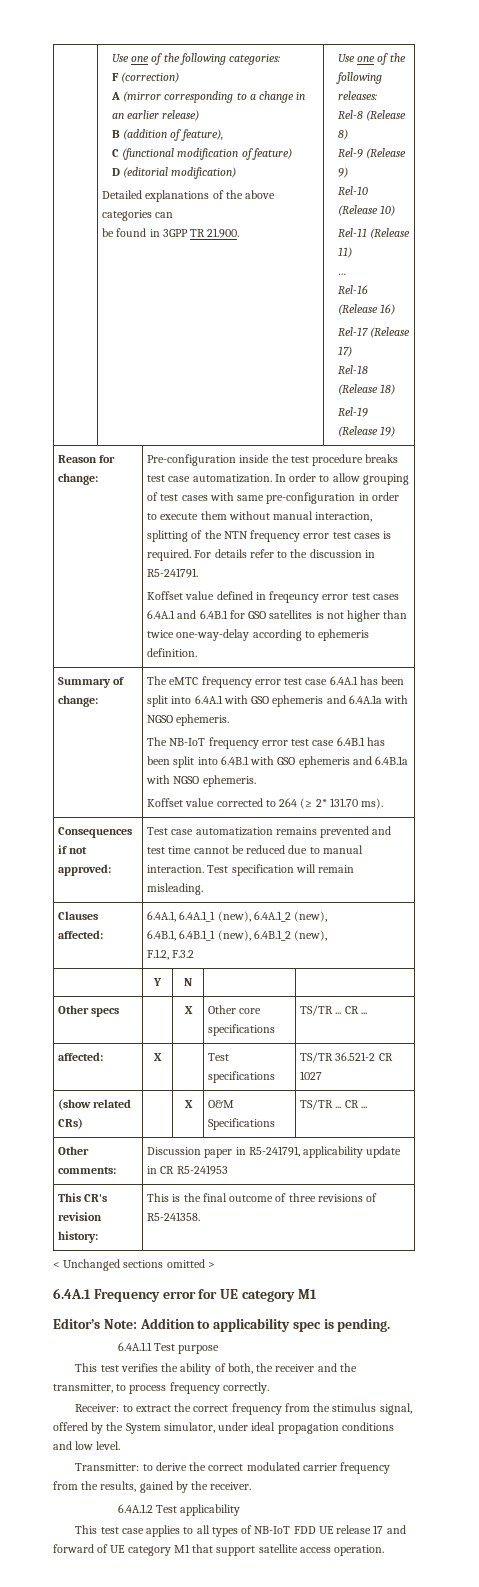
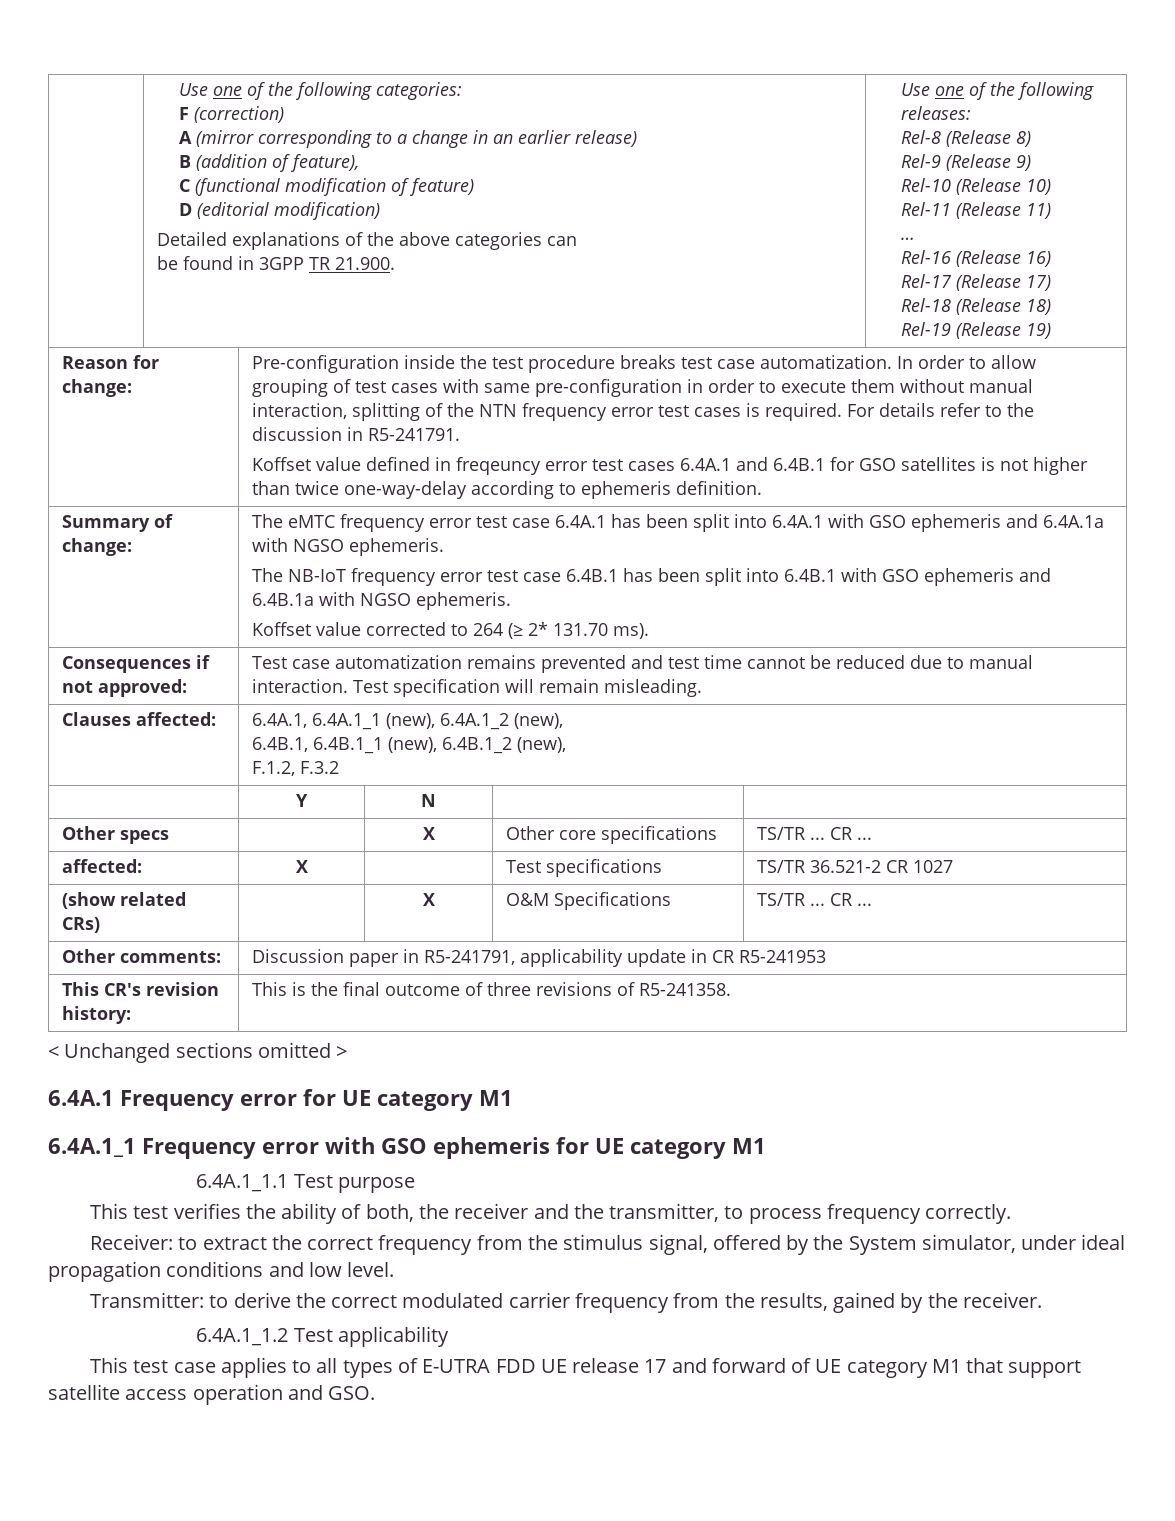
[53,1318,391,1332] [117,1342,152,1351] Editor’s Note: Addition to applicability spec is pending. // 6.4A.1.1 -> [48,1137,766,1159] [196,1174,289,1192] 6.4A.1_1 Frequency error with GSO ephemeris for UE category M1 // 6.4A.1_1.1
[117,1504,153,1513] 6.4A.1.2 -> [196,1328,289,1346] 6.4A.1_1.2
[254,1526,291,1534] NB-IoT -> [422,1359,491,1373] E-UTRA
[334,1545,385,1556] operation. -> [192,1384,376,1405] operation and GSO.

